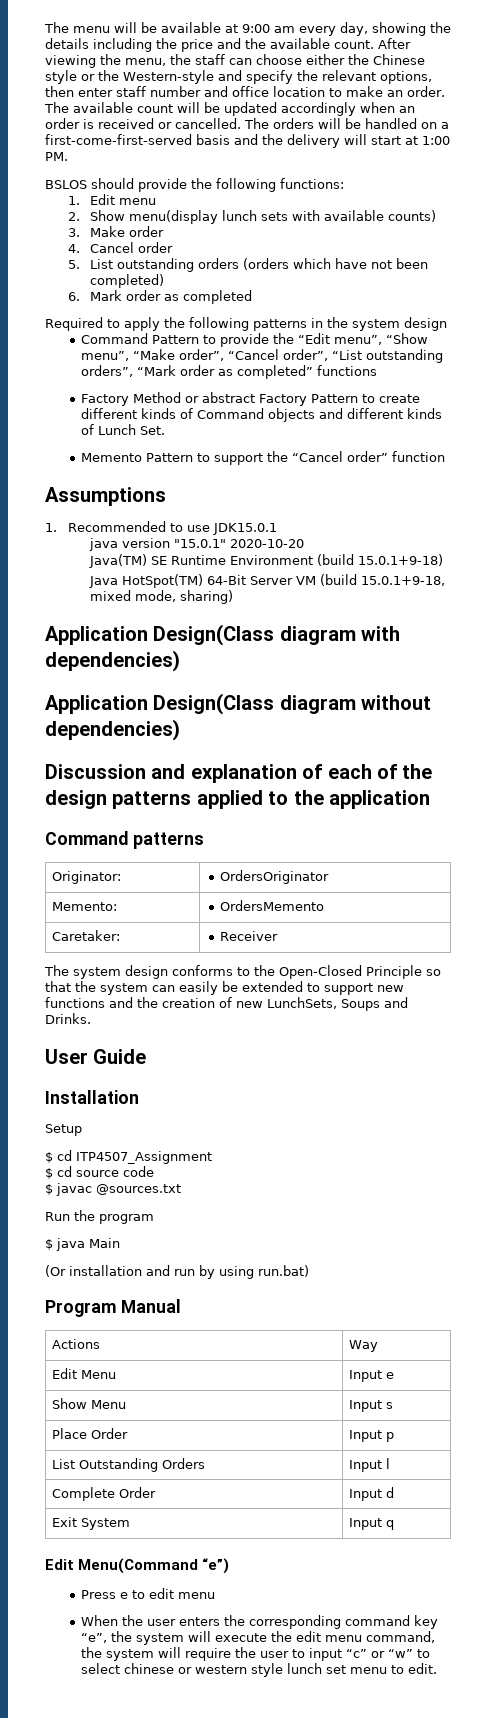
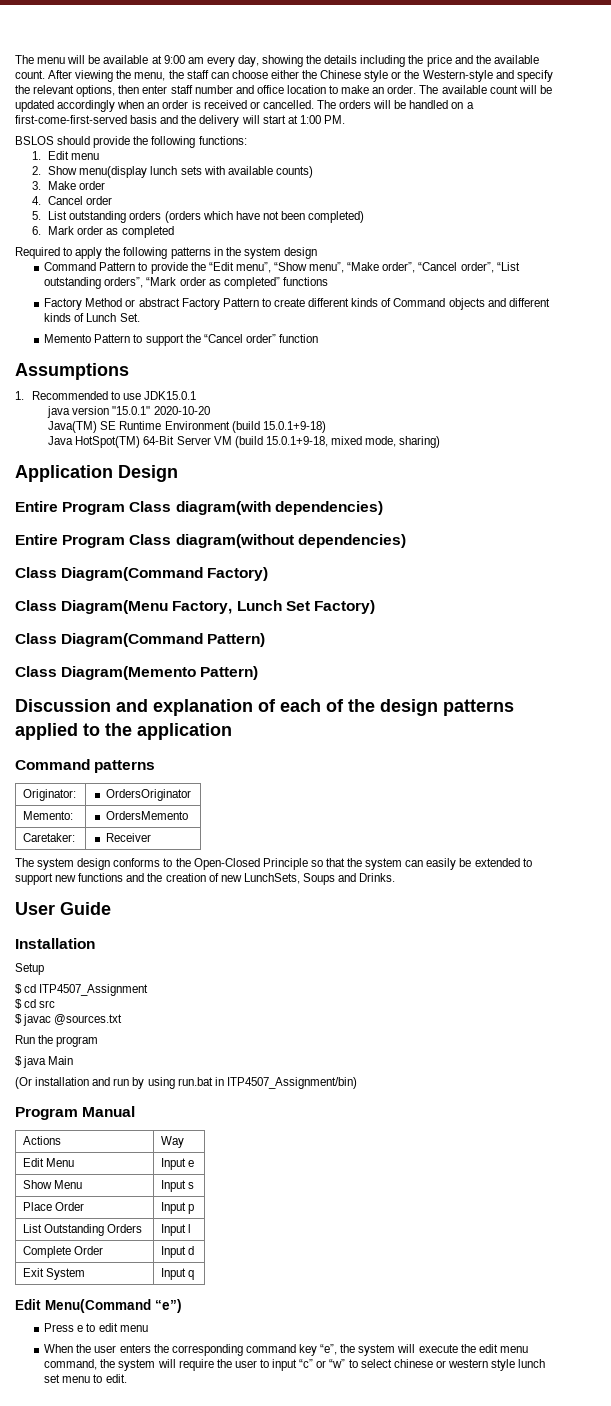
[153,624,401,646] [45,650,180,672] [45,693,432,715] [45,719,180,741] Design(Class diagram with dependencies) // Application Design(Class diagram without dependencies) -> [118,465,178,482] [15,501,383,515] [15,534,406,548] [15,567,269,581] [15,600,375,614] [15,633,266,647] [15,666,259,680] Design // Entire Program Class diagram(with dependencies) // Entire Program Class diagram(without dependencies) // Class Diagram(Command Factory) // Class Diagram(Menu Factory, Lunch Set Factory) // Class Diagram(Command Pattern) // Class Diagram(Memento Pattern)
[76,1166,154,1177] source code -> [39,1000,56,1008] src
[258,1265,309,1277] run.bat) -> [177,1077,357,1089] run.bat in ITP4507_Assignment/bin)

